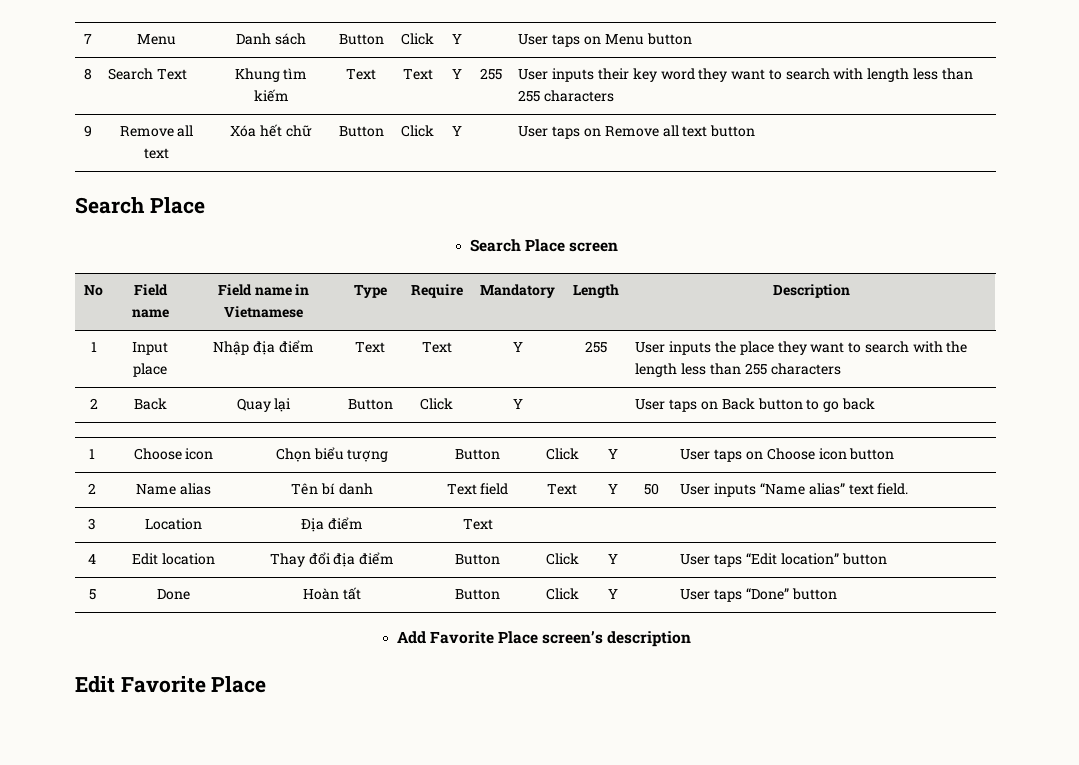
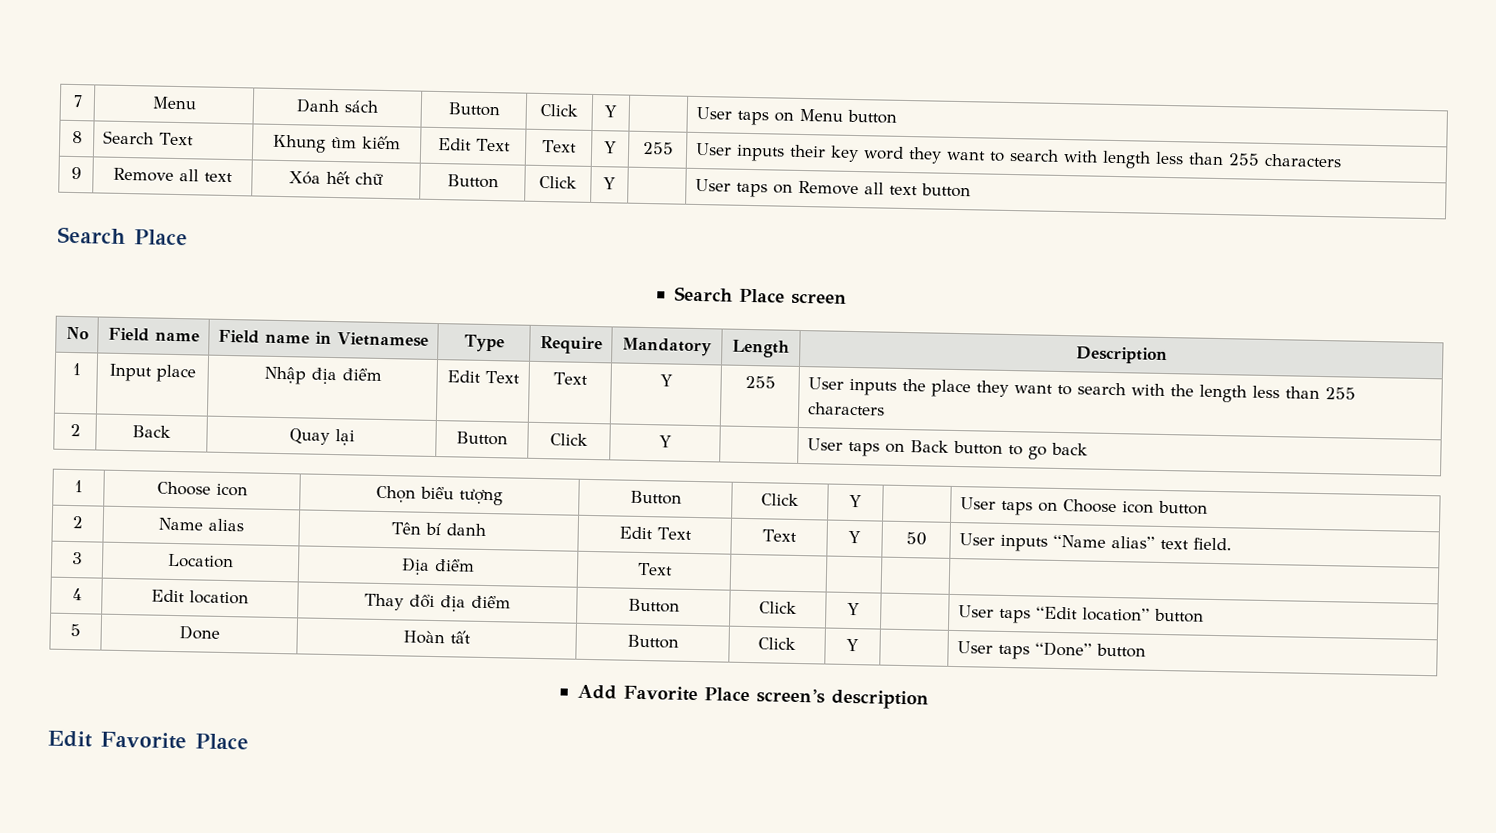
(289, 95) none -> [437,137,472,151] Edit
(314, 346) none -> [447,370,482,383] Edit
[446,483,509,495] Text field -> [618,526,692,540] Edit Text

